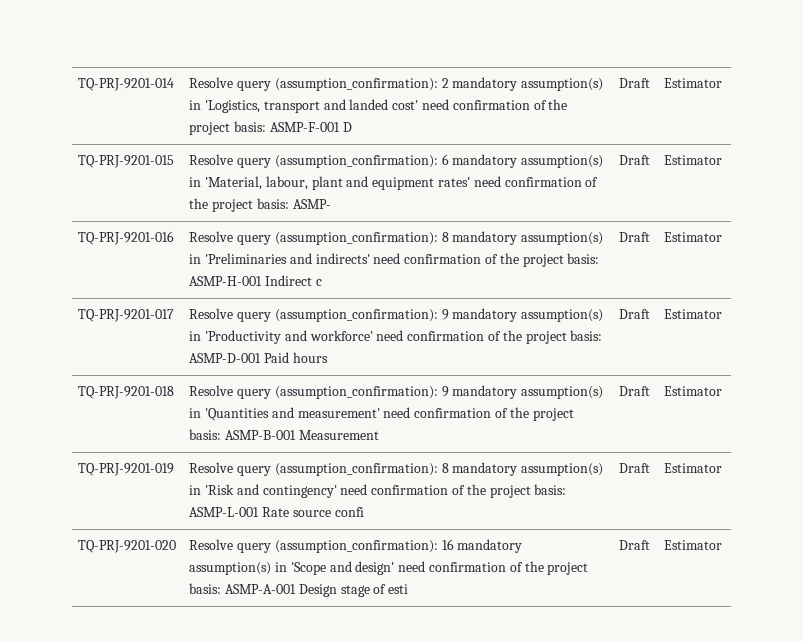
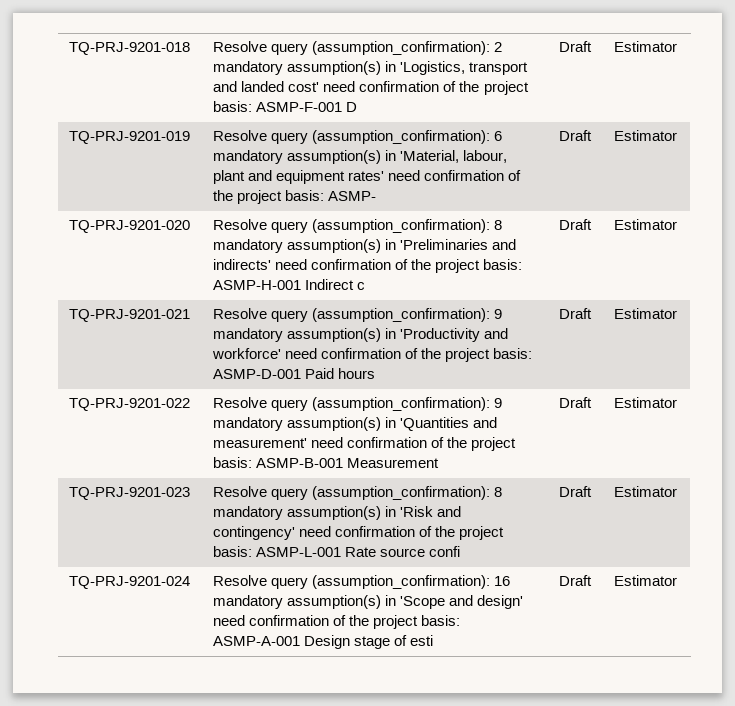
[78,78,175,91] TQ-PRJ-9201-014 -> [69,42,191,55] TQ-PRJ-9201-018
[78,155,175,168] TQ-PRJ-9201-015 -> [69,131,191,144] TQ-PRJ-9201-019
[78,231,175,245] TQ-PRJ-9201-016 -> [69,220,191,233] TQ-PRJ-9201-020
[78,309,175,322] TQ-PRJ-9201-017 -> [69,309,191,322] TQ-PRJ-9201-021
[78,386,175,399] TQ-PRJ-9201-018 -> [69,398,191,411] TQ-PRJ-9201-022
[78,463,175,476] TQ-PRJ-9201-019 -> [69,487,191,500] TQ-PRJ-9201-023
[78,540,177,553] TQ-PRJ-9201-020 -> [69,576,191,589] TQ-PRJ-9201-024

